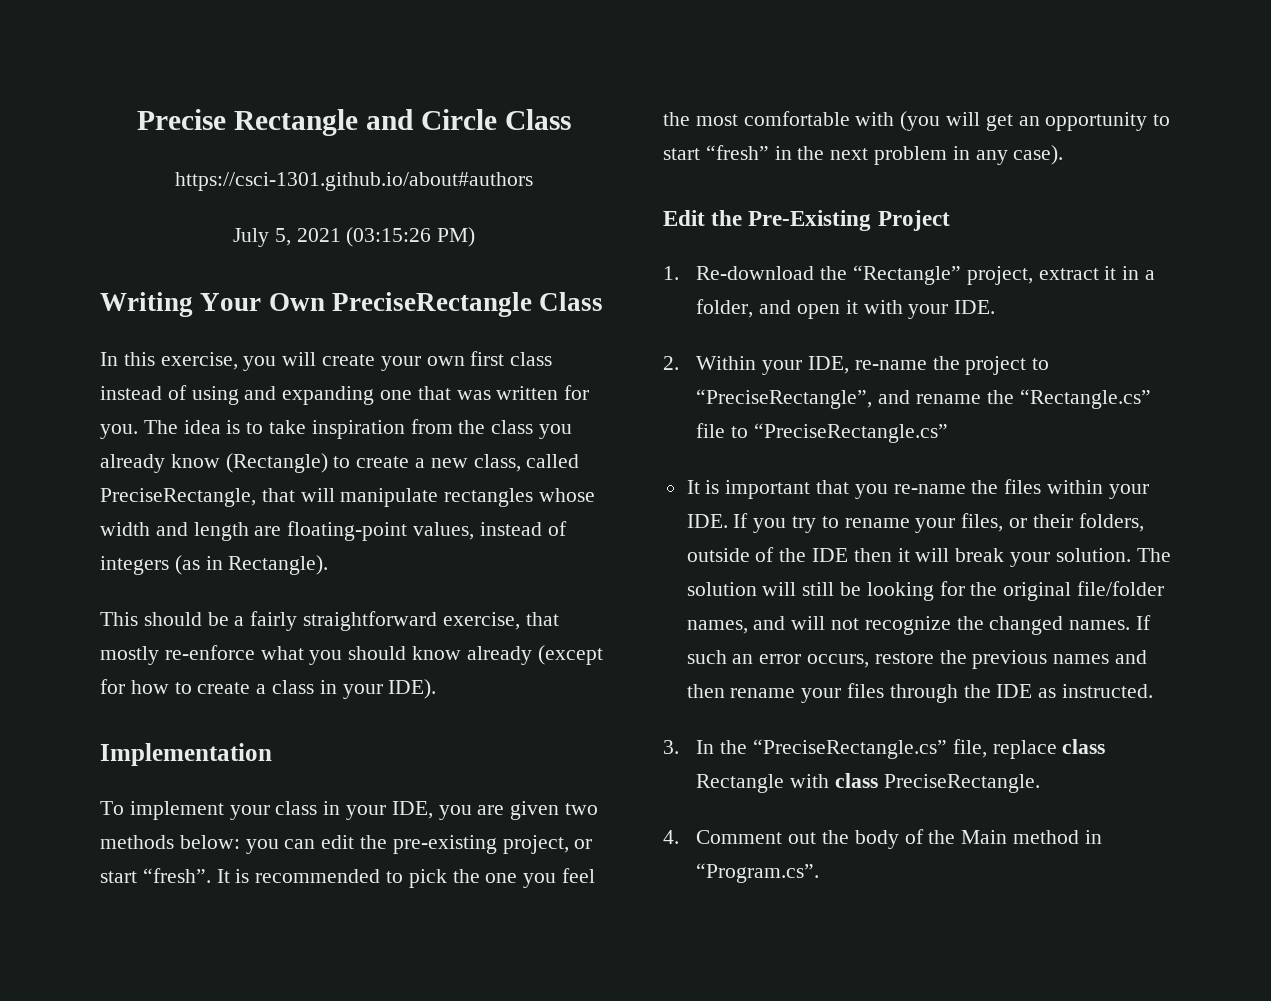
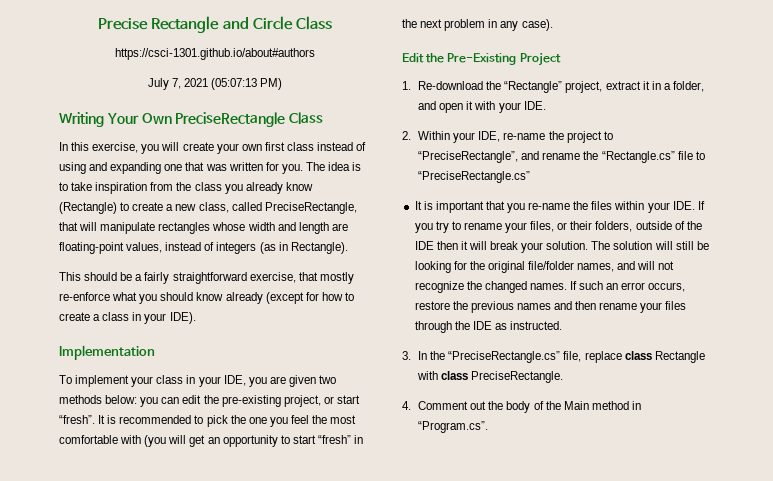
[274,227,432,247] 5, 2021 (03:15:26 -> [171,78,258,90] 7, 2021 (05:07:13

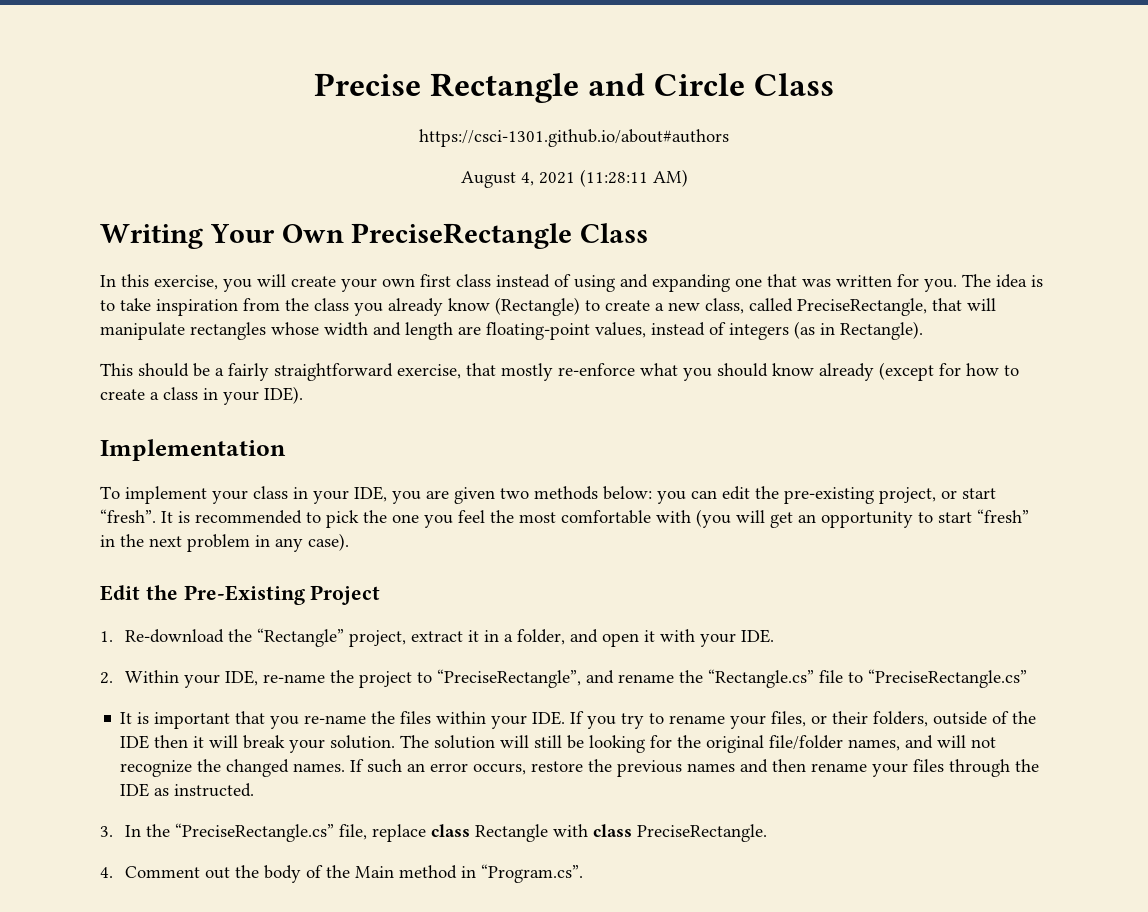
[147,78,283,90] July 7, 2021 (05:07:13 PM) -> [460,169,688,188] August 4, 2021 (11:28:11 AM)

